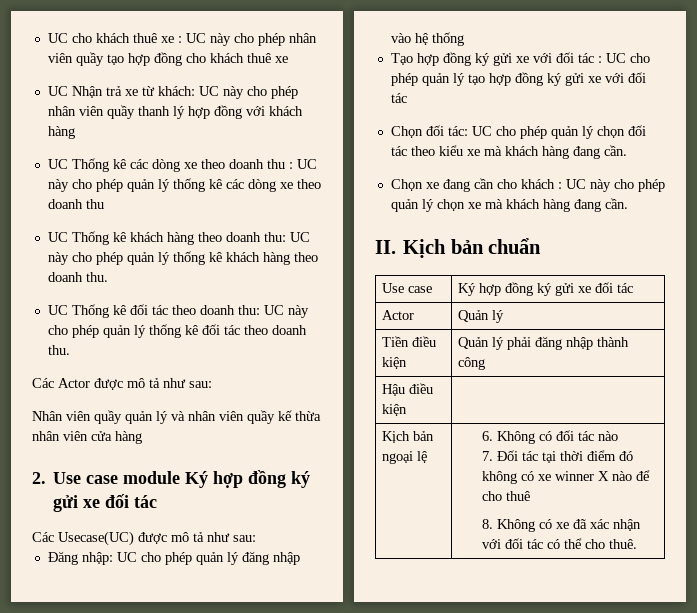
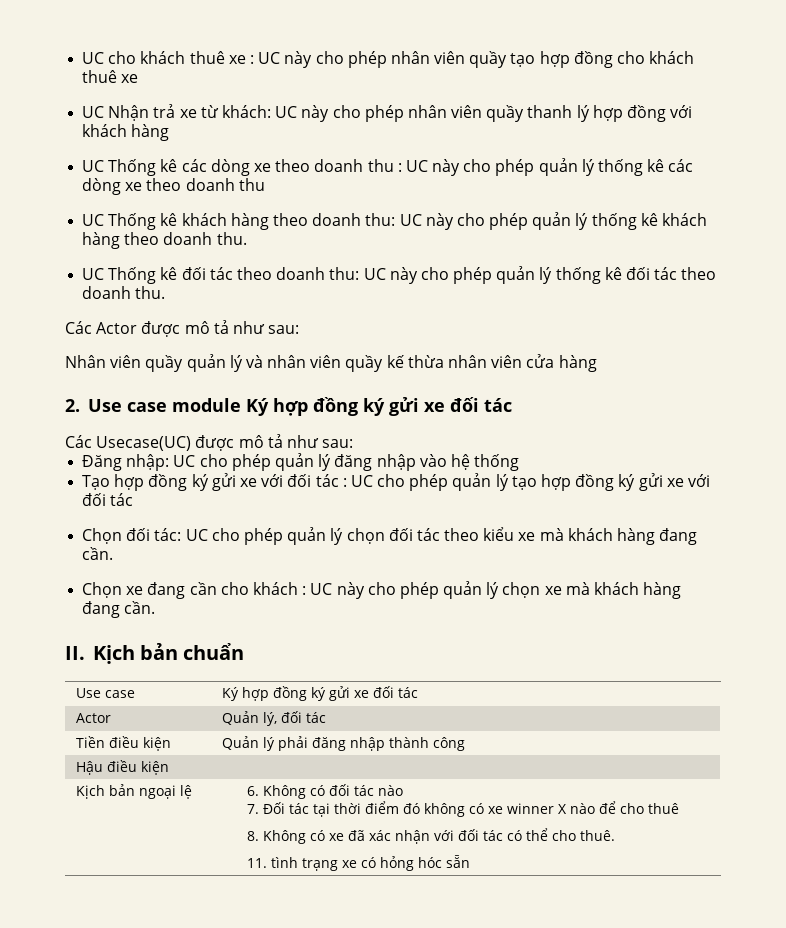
[491,310,504,323] lý -> [263,711,327,726] lý, đối tác
(637, 544) none -> [246,855,470,871] // 11. tình trạng xe có hỏng hóc sẵn

